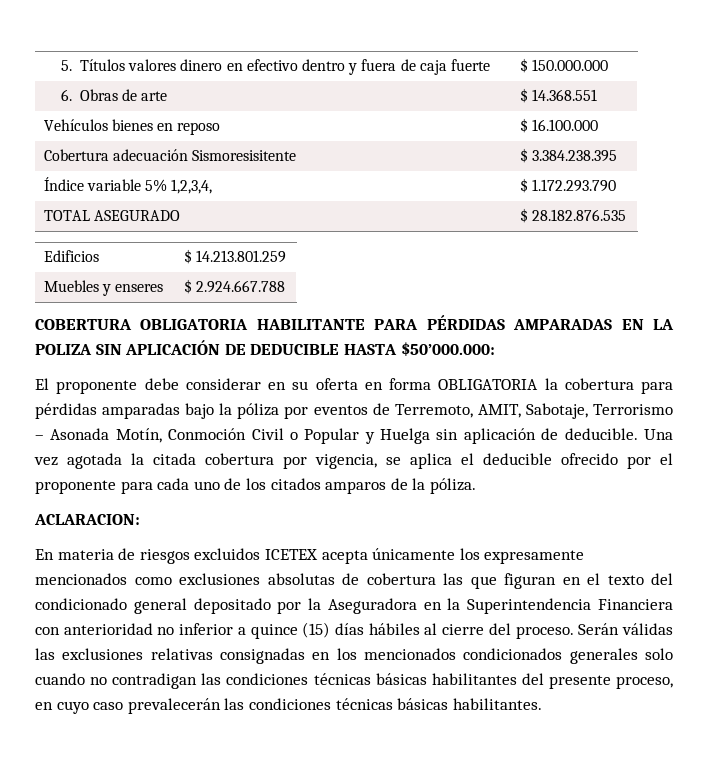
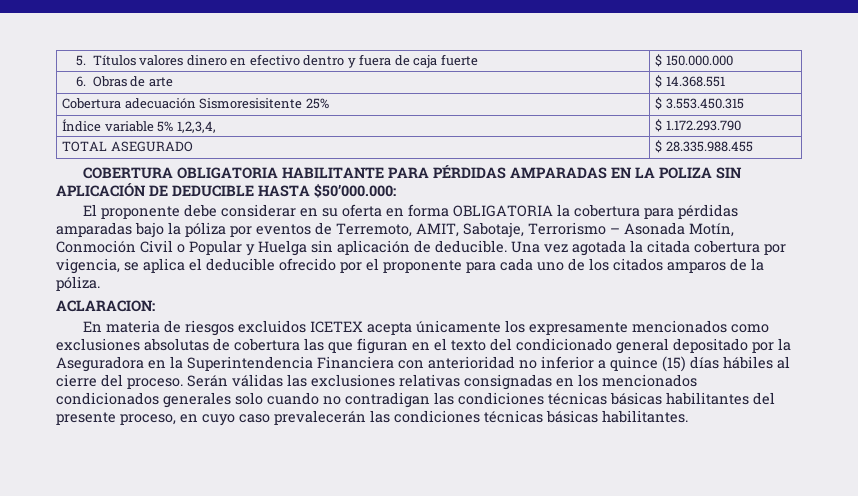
[43,119,221,135] [519,118,598,133] // Vehículos bienes en reposo | $ 16.100.000 -> (725, 81) none
[519,148,617,163] | $ 3.384.238.395 -> [305,98,329,109] [655,97,744,110] 25% | $ 3.553.450.315
[531,209,626,221] [43,250,99,262] [183,249,286,264] [43,280,164,296] [183,279,285,294] 28.182.876.535 // Edificios | $ 14.213.801.259 // Muebles y enseres | $ 2.924.667.788 -> [665,141,753,152] 28.335.988.455

